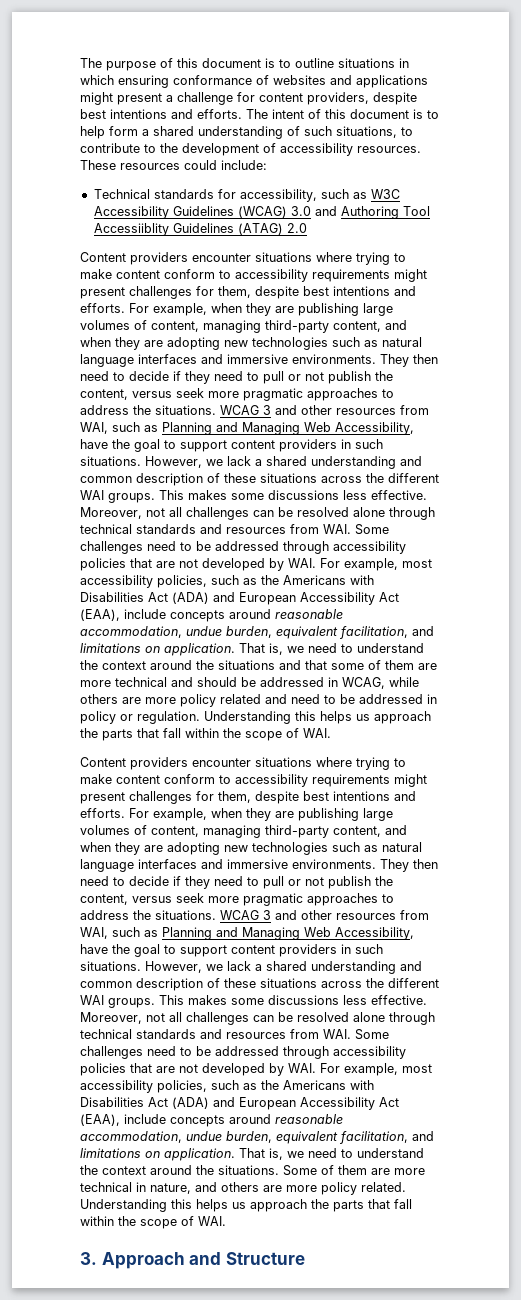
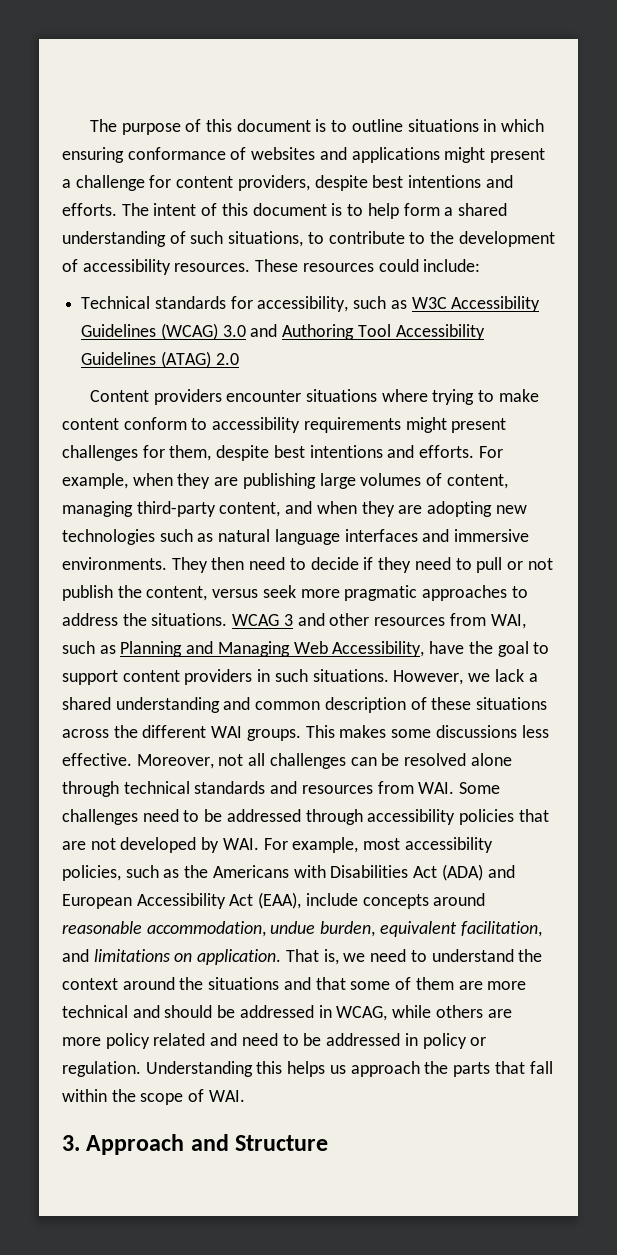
[93,223,169,236] Accessiiblity -> [395,324,485,340] Accessibility
[80,757,406,770] [80,774,427,787] [80,791,416,804] [80,808,393,821] [80,825,407,838] [80,842,422,855] [80,859,438,872] [80,876,393,889] [80,893,394,906] [80,910,429,920] [80,927,414,940] [80,944,383,957] [80,961,422,974] [80,978,439,991] [80,995,427,1008] [80,1012,435,1025] [80,1029,389,1040] [80,1046,406,1059] [80,1063,432,1076] [80,1080,374,1093] [80,1097,399,1110] [80,1114,343,1127] [80,1131,434,1144] [80,1148,424,1161] [80,1165,425,1176] [80,1182,406,1195] [80,1199,412,1212] [80,1216,226,1229] // Content providers encounter situations where trying to make content conform to accessibility requirements might present challenges for them, despite best intentions and efforts. For example, when they are publishing large volumes of content, managing third-party content, and when they are adopting new technologies such as natural language interfaces and immersive environments. They then need to decide if they need to pull or not publish the content, versus seek more pragmatic approaches to address the situations. WCAG 3 and other resources from WAI, such as Planning and Managing Web Accessibility, have the goal to support content providers in such situations. However, we lack a shared understanding and common description of these situations across the different WAI groups. This makes some discussions less effective. Moreover, not all challenges can be resolved alone through technical standards and resources from WAI. Some challenges need to be addressed through accessibility policies that are not developed by WAI. For example, most accessibility policies, such as the Americans with Disabilities Act (ADA) and European Accessibility Act (EAA), include concepts around reasonable accommodation, undue burden, equivalent facilitation, and limitations on application. That is, we need to understand the context around the situations. Some of them are more technical in nature, and others are more policy related. Understanding this helps us approach the parts that fall within the scope of WAI. -> (245, 1096) none

